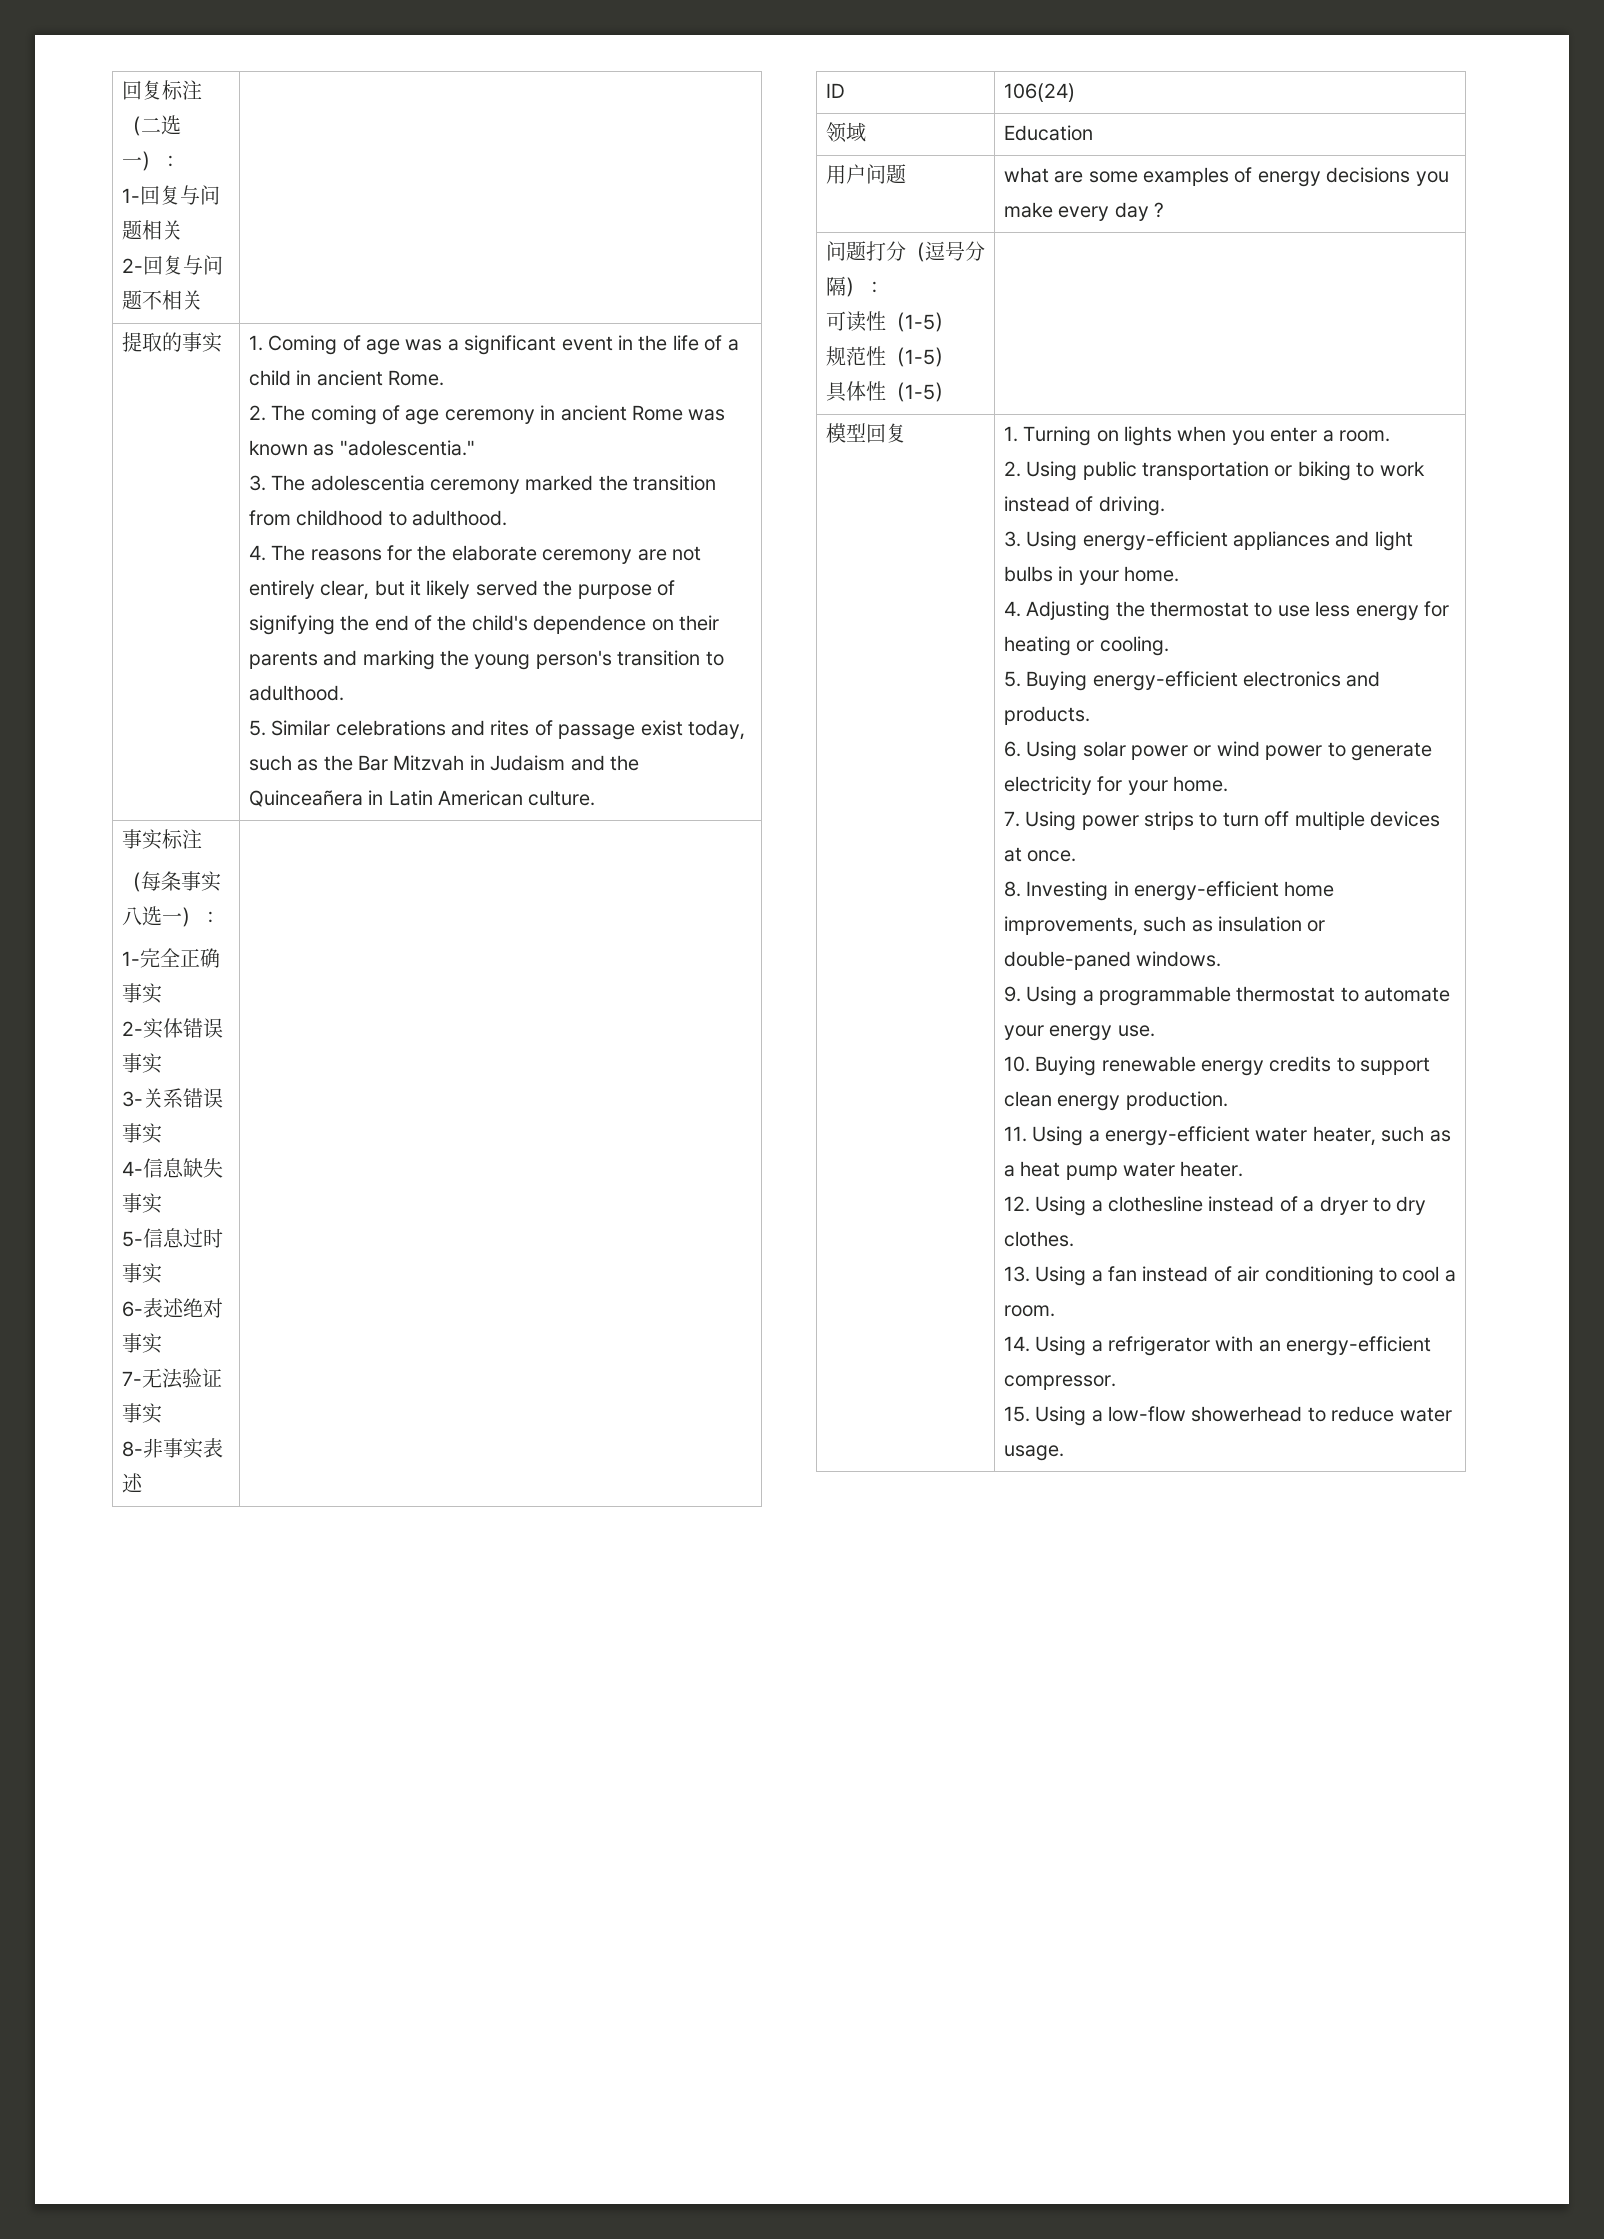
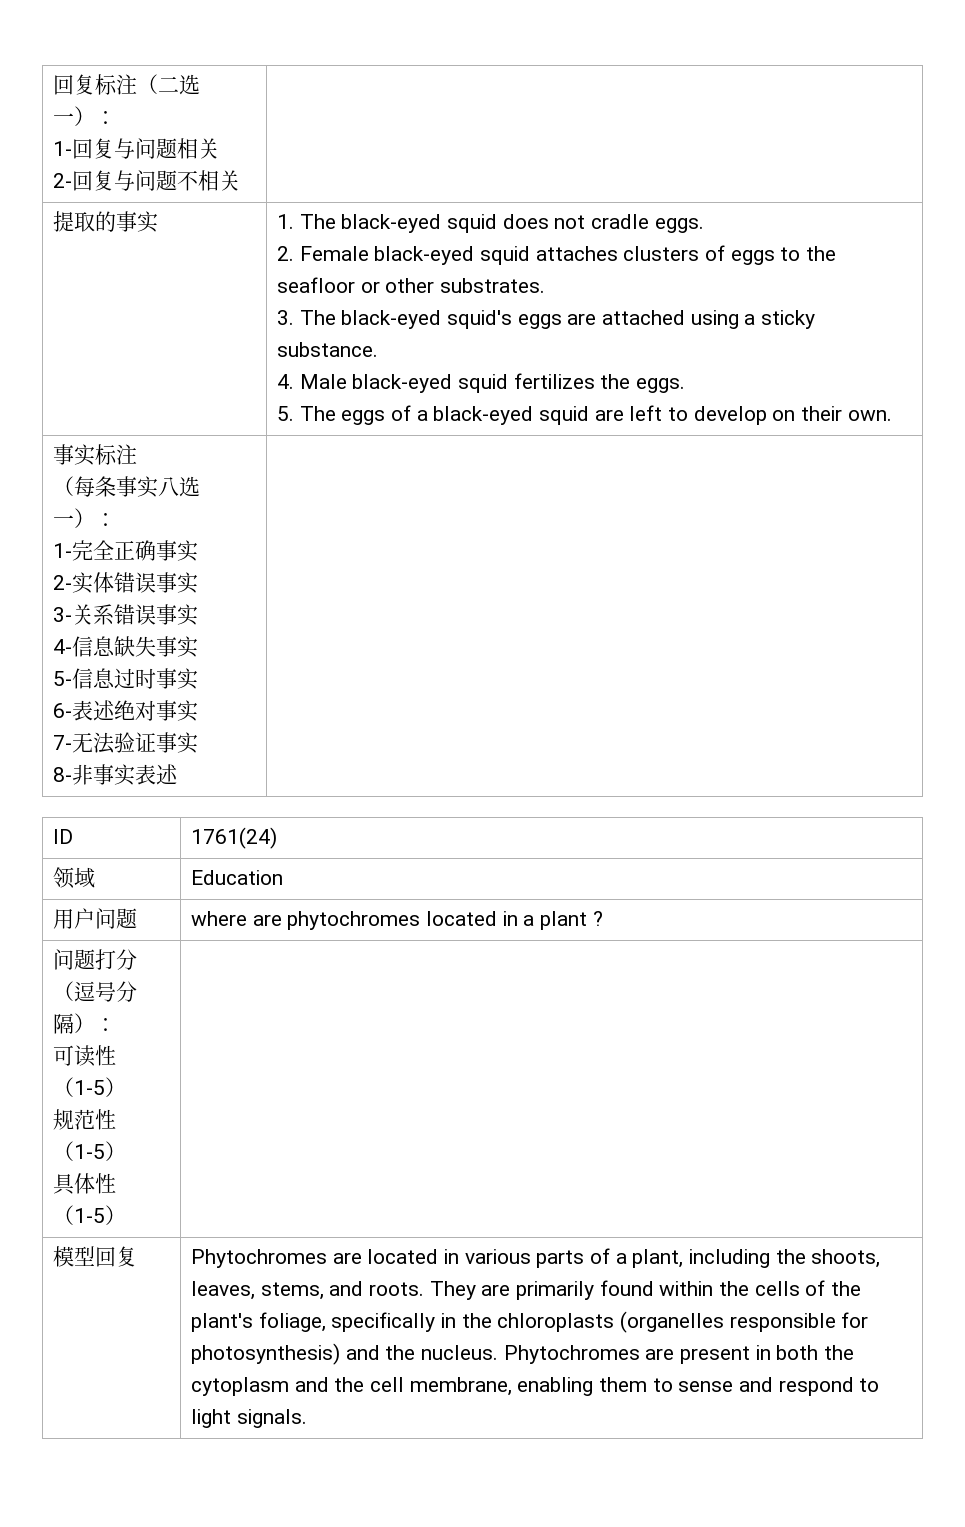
[268,335,739,355] [248,370,444,386] [248,405,726,425] [248,440,475,456] [248,475,717,494] [248,510,507,526] [248,545,701,564] [248,580,675,600] [248,615,719,635] [248,650,724,670] [248,685,344,701] [248,720,745,740] [248,755,639,771] [248,790,596,807] Coming of age was a significant event in the life of a child in ancient Rome. // 2. The coming of age ceremony in ancient Rome was known as "adolescentia." // 3. The adolescentia ceremony marked the transition from childhood to adulthood. // 4. The reasons for the elaborate ceremony are not entirely clear, but it likely served the purpose of signifying the end of the child's dependence on their parents and marking the young person's transition to adulthood. // 5. Similar celebrations and rites of passage exist today, such as the Bar Mitzvah in Judaism and the Quinceañera in Latin American culture. -> [299,214,704,233] [276,245,836,265] [276,277,545,293] [276,310,815,329] [276,342,378,357] [276,373,685,393] [276,405,892,425] The black-eyed squid does not cradle eggs. // 2. Female black-eyed squid attaches clusters of eggs to the seafloor or other substrates. // 3. The black-eyed squid's eggs are attached using a sticky substance. // 4. Male black-eyed squid fertilizes the eggs. // 5. The eggs of a black-eyed squid are left to develop on their own.
[1003,83,1075,102] 106(24) -> [190,827,277,849] 1761(24)
[1003,167,1449,187] [1003,202,1149,221] what are some examples of energy decisions you make every day -> [190,911,587,930] where are phytochromes located in a plant
[1003,426,1390,446] [1003,461,1425,481] [1003,496,1165,516] [1003,531,1413,551] [1003,566,1179,585] [1003,601,1449,621] [1003,636,1169,656] [1003,671,1381,691] [1003,706,1090,725] [1003,741,1432,761] [1003,776,1228,795] [1003,811,1440,831] [1003,847,1077,862] [1003,881,1335,901] [1003,916,1326,936] [1003,951,1222,970] [1003,986,1451,1006] [1003,1025,1155,1041] [1003,1056,1431,1076] [1003,1091,1228,1111] [1003,1126,1451,1146] [1003,1161,1244,1180] [1003,1196,1427,1216] [1003,1231,1074,1247] [1003,1266,1456,1286] [1003,1305,1055,1317] [1003,1336,1432,1356] [1003,1375,1116,1390] [1003,1406,1452,1426] [1003,1445,1064,1461] 1. Turning on lights when you enter a room. // 2. Using public transportation or biking to work instead of driving. // 3. Using energy-efficient appliances and light bulbs in your home. // 4. Adjusting the thermostat to use less energy for heating or cooling. // 5. Buying energy-efficient electronics and products. // 6. Using solar power or wind power to generate electricity for your home. // 7. Using power strips to turn off multiple devices at once. // 8. Investing in energy-efficient home improvements, such as insulation or double-paned windows. // 9. Using a programmable thermostat to automate your energy use. // 10. Buying renewable energy credits to support clean energy production. // 11. Using a energy-efficient water heater, such as a heat pump water heater. // 12. Using a clothesline instead of a dryer to dry clothes. // 13. Using a fan instead of air conditioning to cool a room. // 14. Using a refrigerator with an energy-efficient compressor. // 15. Using a low-flow showerhead to reduce water usage. -> [190,1248,881,1268] [190,1280,861,1300] [190,1311,869,1333] [190,1343,854,1365] [190,1377,880,1396] [190,1409,307,1428] Phytochromes are located in various parts of a plant, including the shoots, leaves, stems, and roots. They are primarily found within the cells of the plant's foliage, specifically in the chloroplasts (organelles responsible for photosynthesis) and the nucleus. Phytochromes are present in both the cytoplasm and the cell membrane, enabling them to sense and respond to light signals.

